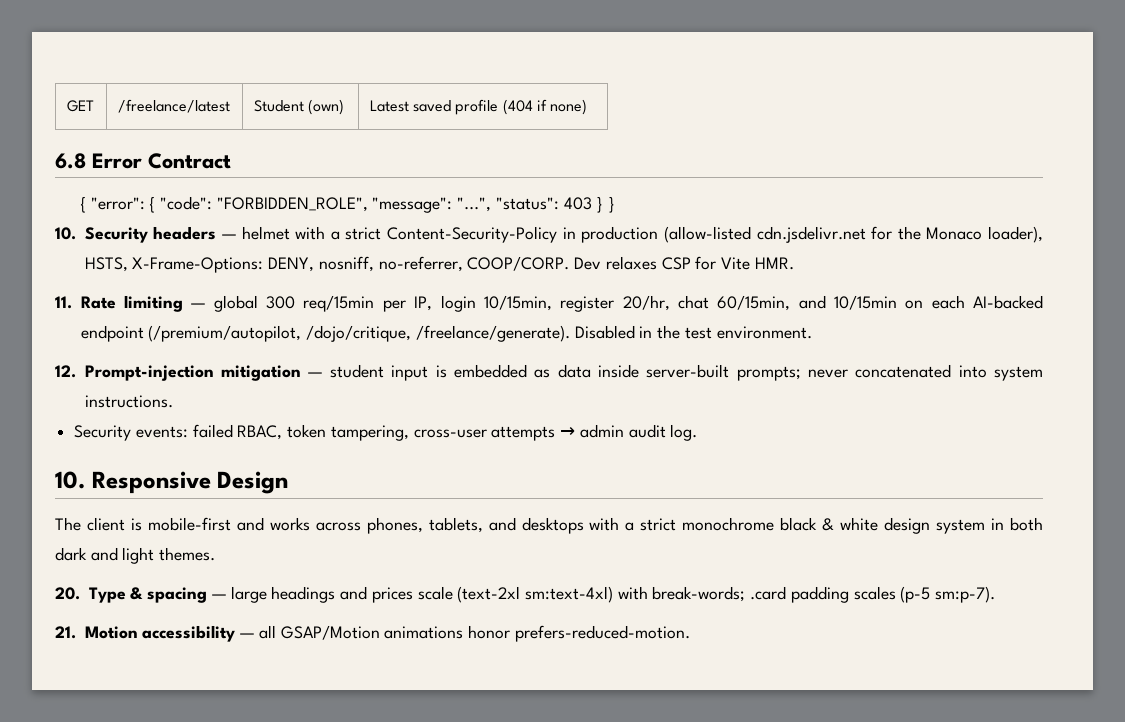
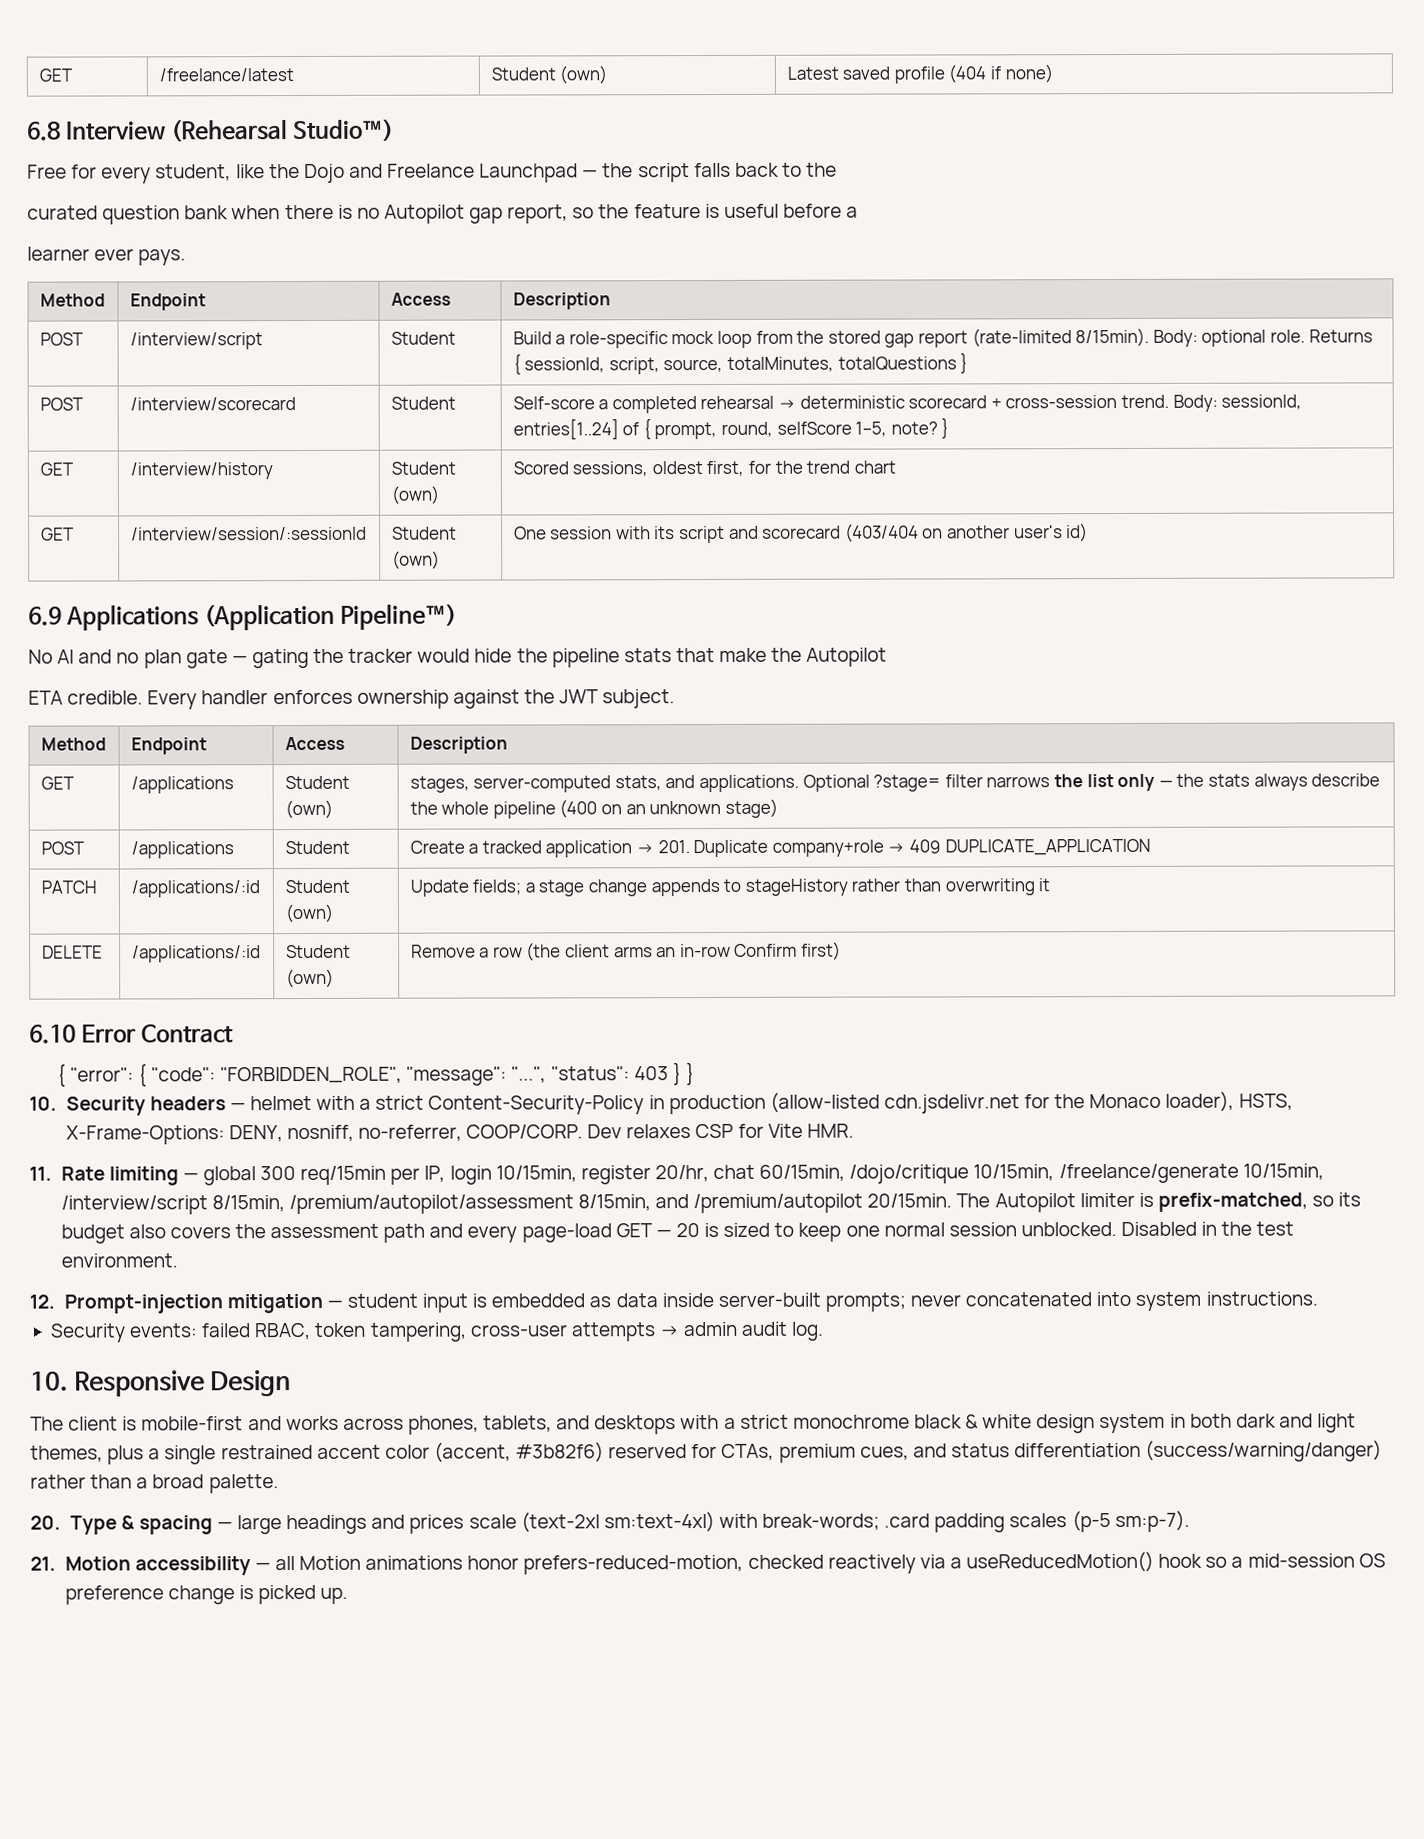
(86, 161) none -> [66,118,395,143] [27,162,838,184] [27,203,859,225] [27,246,187,266] [39,293,105,307] [129,293,206,311] [390,292,451,306] [512,292,611,310] [39,332,83,346] [129,332,263,350] [390,331,456,345] [512,327,1373,349] [512,352,969,375] [39,397,83,411] [129,397,296,411] [390,396,456,410] [512,394,1303,414] [512,417,950,440] [39,462,73,476] [129,462,273,480] [390,461,456,475] [390,485,439,505] [512,460,896,477] [40,527,74,541] [130,526,367,541] [391,526,457,540] [391,550,440,570] [513,523,1089,544] [28,603,458,631] [28,647,888,669] [28,689,676,710] [40,737,106,751] [130,737,207,755] [284,736,345,751] [409,736,508,754] [40,776,74,790] [130,776,234,794] [284,775,350,790] [284,799,333,820] [409,773,1381,793] [409,798,778,819] [40,841,84,855] [130,841,234,859] [284,840,350,855] [409,838,1151,858] [40,880,97,894] [130,880,260,898] [284,879,350,894] [284,903,334,924] [409,878,1051,897] [41,945,103,959] [131,945,261,963] [285,944,351,959] [285,968,334,989] [410,941,841,962] [29,1024,76,1044] Interview (Rehearsal Studio™) // Free for every student, like the Dojo and Freelance Launchpad — the script falls back to the // curated question bank when there is no Autopilot gap report, so the feature is useful before a // learner ever pays. // Method | Endpoint | Access | Description // POST | /interview/script | Student | Build a role-specific mock loop from the stored gap report (rate-limited 8/15min). Body: optional role. Returns { sessionId, script, source, totalMinutes, totalQuestions } // POST | /interview/scorecard | Student | Self-score a completed rehearsal → deterministic scorecard + cross-session trend. Body: sessionId, entries[1..24] of { prompt, round, selfScore 1–5, note? } // GET | /interview/history | Student (own) | Scored sessions, oldest first, for the trend chart // GET | /interview/session/:sessionId | Student (own) | One session with its script and scorecard (403/404 on another user's id) // 6.9 Applications (Application Pipeline™) // No AI and no plan gate — gating the tracker would hide the pipeline stats that make the Autopilot // ETA credible. Every handler enforces ownership against the JWT subject. // Method | Endpoint | Access | Description // GET | /applications | Student (own) | stages, server-computed stats, and applications. Optional ?stage= filter narrows the list only — the stats always describe the whole pipeline (400 on an unknown stage) // POST | /applications | Student | Create a tracked application → 201. Duplicate company+role → 409 DUPLICATE_APPLICATION // PATCH | /applications/:id | Student (own) | Update fields; a stage change appends to stageHistory rather than overwriting it // DELETE | /applications/:id | Student (own) | Remove a row (the client arms an in-row Confirm first) // 6.10
[798,295,1043,310] [80,325,570,342] and 10/15min on each AI-backed endpoint (/premium/autopilot, /dojo/critique, /freelance/generate). -> [849,1163,1324,1184] [60,1192,1362,1215] [60,1222,1117,1244] /dojo/critique 10/15min, /freelance/generate 10/15min, /interview/script 8/15min, /premium/autopilot/assessment 8/15min, and /premium/autopilot 20/15min. The Autopilot limiter is prefix-matched, so its budget also covers the assessment path and every page-load GET — 20 is sized to keep one normal session unblocked.
[159,547,216,561] themes. -> [30,1440,1383,1465] [30,1474,279,1494] themes, plus a single restrained accent color (accent, #3b82f6) reserved for CTAs, premium cues, and status differentiation (success/warning/danger) rather than a broad palette.
[280,625,380,640] GSAP/Motion -> [299,1555,362,1571] Motion
[514,625,690,642] prefers-reduced-motion. -> [523,1551,1386,1575] [64,1584,349,1605] prefers-reduced-motion, checked reactively via a useReducedMotion() hook so a mid-session OS preference change is picked up.

